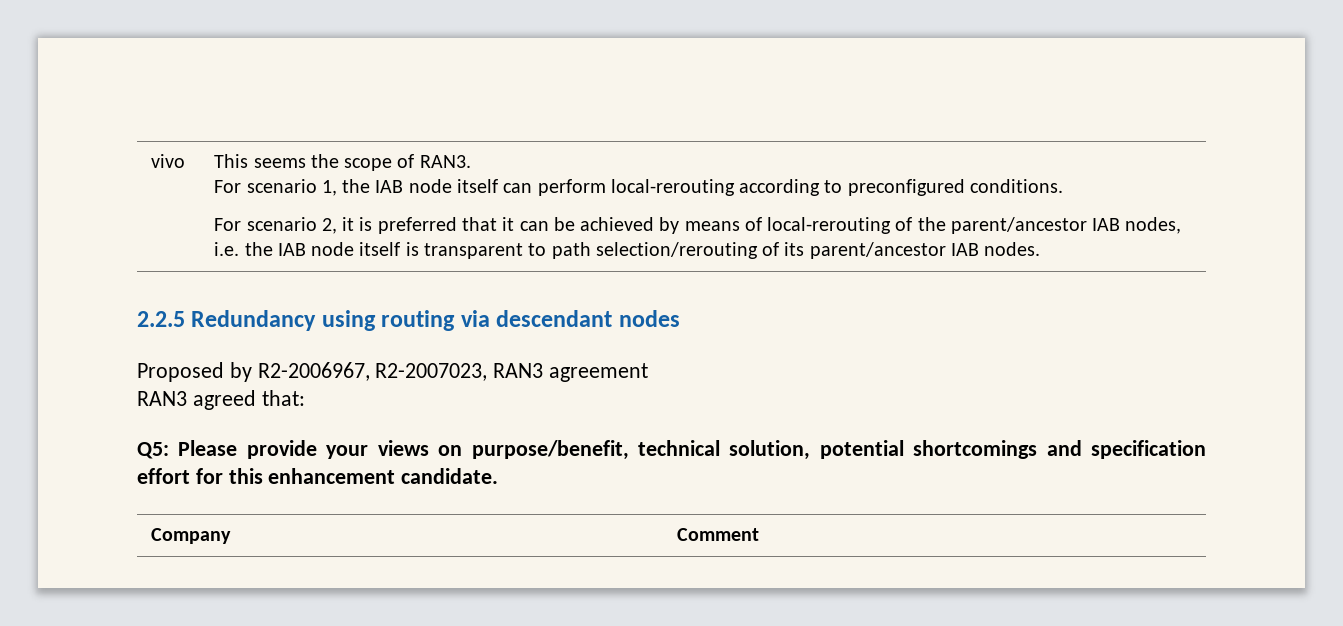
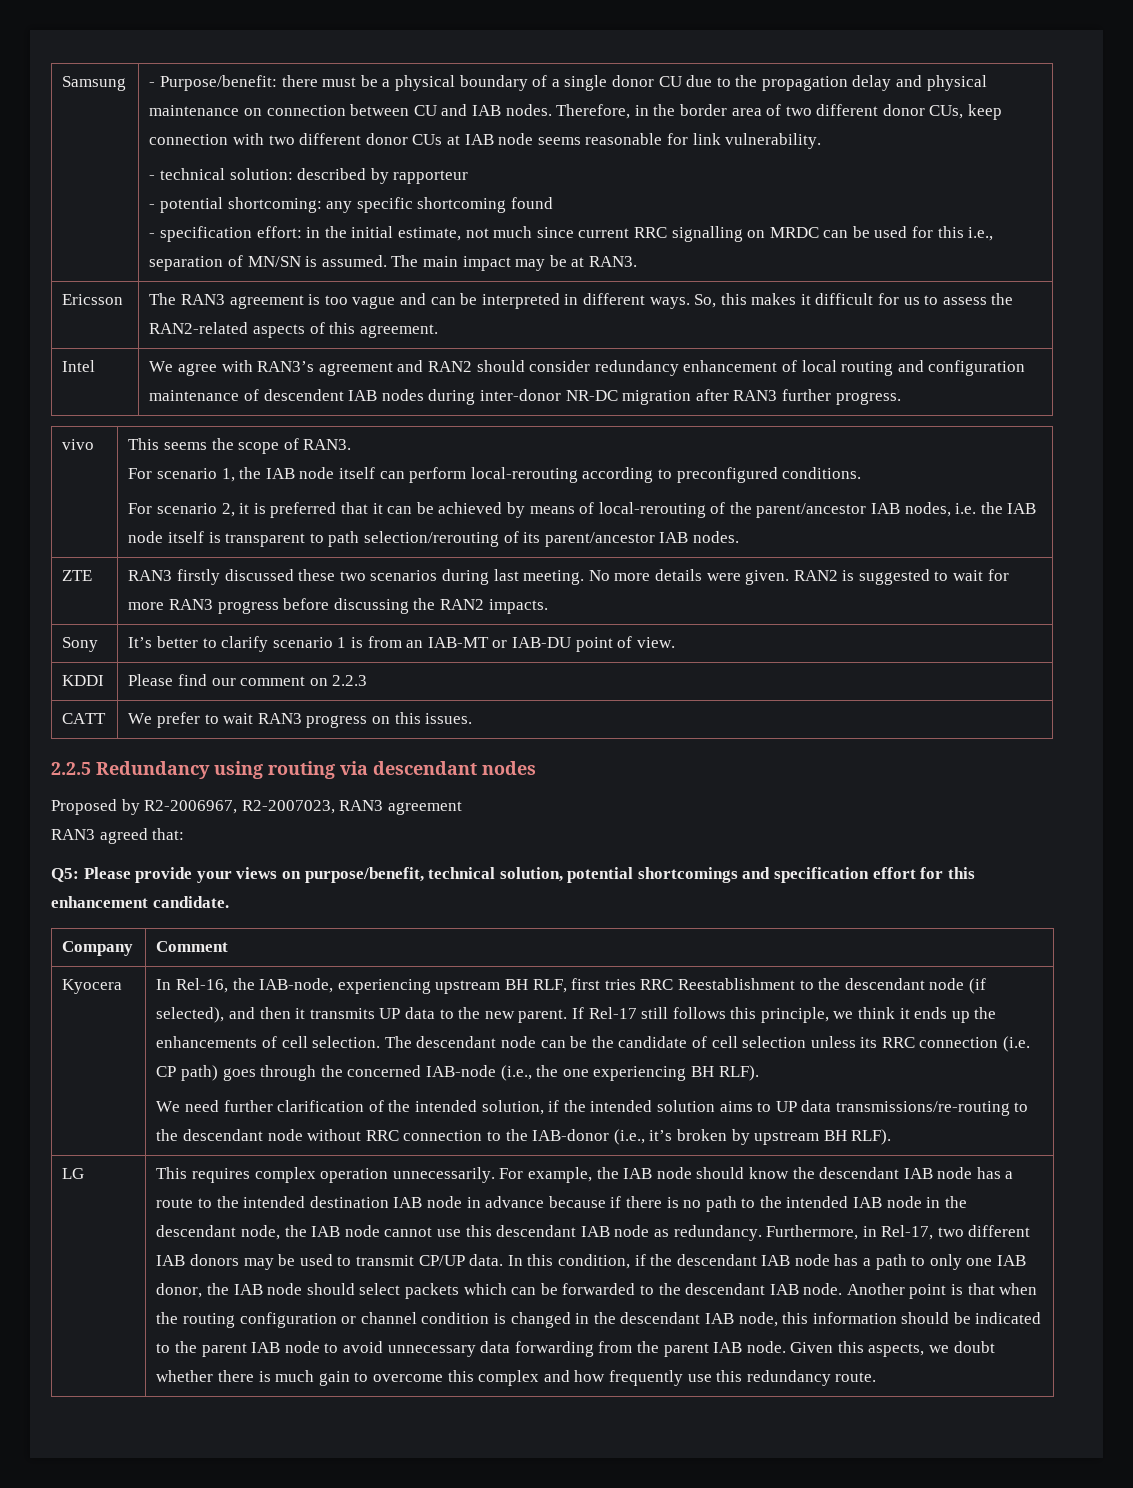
(151, 161) none -> [62,76,127,91] [149,75,987,91] [149,104,1003,120] [149,133,822,149] [149,168,469,184] [149,197,553,213] [149,226,994,242] [149,255,637,271] [62,294,124,305] [149,293,1014,309] [149,322,438,338] [62,360,96,372] [149,360,1026,376] [149,389,901,405] Samsung | - Purpose/benefit: there must be a physical boundary of a single donor CU due to the propagation delay and physical maintenance on connection between CU and IAB nodes. Therefore, in the border area of two different donor CUs, keep connection with two different donor CUs at IAB node seems reasonable for link vulnerability. // - technical solution: described by rapporteur // - potential shortcoming: any specific shortcoming found // - specification effort: in the initial estimate, not much since current RRC signalling on MRDC can be used for this i.e., separation of MN/SN is assumed. The main impact may be at RAN3. // Ericsson | The RAN3 agreement is too vague and can be interpreted in different ways. So, this makes it difficult for us to assess the RAN2-related aspects of this agreement. // Intel | We agree with RAN3’s agreement and RAN2 should consider redundancy enhancement of local routing and configuration maintenance of descendent IAB nodes during inter-donor NR-DC migration after RAN3 further progress. //
(1041, 249) none -> [62,570,93,581] [128,569,1009,585] [128,598,548,614] [62,637,99,652] [128,636,675,652] [62,675,105,686] [128,674,368,686] [62,713,107,724] [128,712,473,728] // ZTE | RAN3 firstly discussed these two scenarios during last meeting. No more details were given. RAN2 is suggested to wait for more RAN3 progress before discussing the RAN2 impacts. // Sony | It’s better to clarify scenario 1 is from an IAB-MT or IAB-DU point of view. // KDDI | Please find our comment on 2.2.3 // CATT | We prefer to wait RAN3 progress on this issues.
(760, 534) none -> [62,979,123,994] [156,978,986,994] [156,1007,997,1023] [156,1036,1031,1052] [156,1065,759,1081] [156,1100,1029,1116] [156,1129,892,1145] [62,1168,85,1179] [156,1167,1014,1183] [156,1196,967,1212] [156,1225,1031,1241] [156,1254,1026,1270] [156,1283,1038,1299] [156,1312,1042,1328] [156,1341,995,1357] [156,1370,877,1386] // Kyocera | In Rel-16, the IAB-node, experiencing upstream BH RLF, first tries RRC Reestablishment to the descendant node (if selected), and then it transmits UP data to the new parent. If Rel-17 still follows this principle, we think it ends up the enhancements of cell selection. The descendant node can be the candidate of cell selection unless its RRC connection (i.e. CP path) goes through the concerned IAB-node (i.e., the one experiencing BH RLF). // We need further clarification of the intended solution, if the intended solution aims to UP data transmissions/re-routing to the descendant node without RRC connection to the IAB-donor (i.e., it’s broken by upstream BH RLF). // LG | This requires complex operation unnecessarily. For example, the IAB node should know the descendant IAB node has a route to the intended destination IAB node in advance because if there is no path to the intended IAB node in the descendant node, the IAB node cannot use this descendant IAB node as redundancy. Furthermore, in Rel-17, two different IAB donors may be used to transmit CP/UP data. In this condition, if the descendant IAB node has a path to only one IAB donor, the IAB node should select packets which can be forwarded to the descendant IAB node. Another point is that when the routing configuration or channel condition is changed in the descendant IAB node, this information should be indicated to the parent IAB node to avoid unnecessary data forwarding from the parent IAB node. Given this aspects, we doubt whether there is much gain to overcome this complex and how frequently use this redundancy route.

